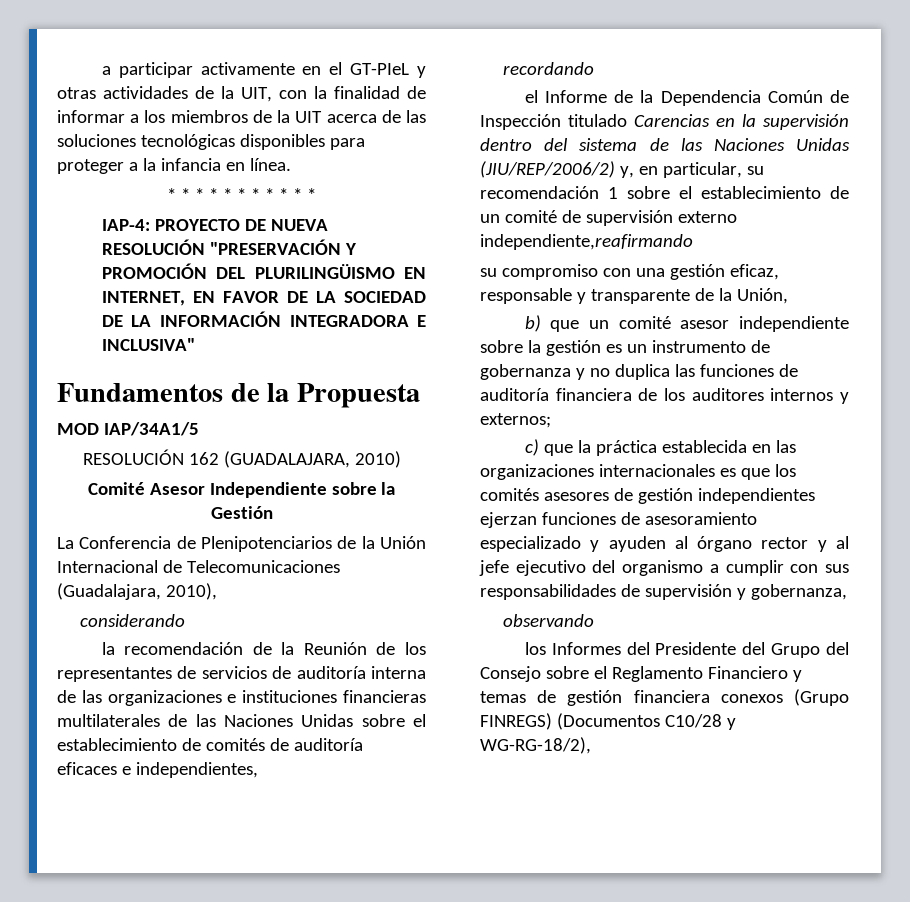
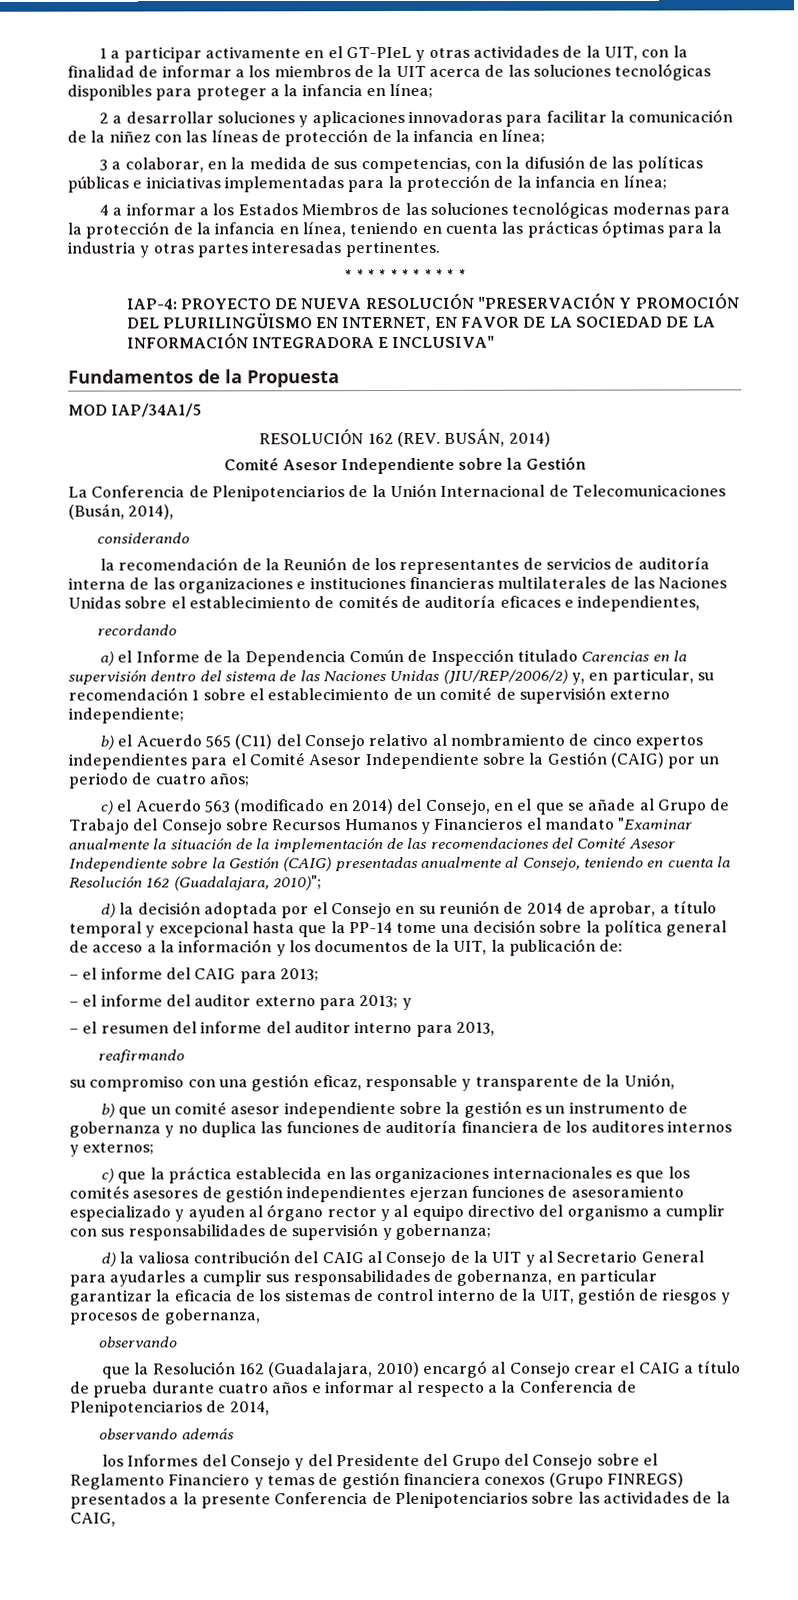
(101, 70) none -> [99,47,108,59] 1
[249,158,291,171] línea. -> [389,82,434,99] [99,109,734,128] [67,128,545,147] [99,155,703,174] [67,174,667,193] [99,201,730,219] [67,220,723,239] [67,240,440,258] línea; // 2 a desarrollar soluciones y aplicaciones innovadoras para facilitar la comunicación de la niñez con las líneas de protección de la infancia en línea; // 3 a colaborar, en la medida de sus competencias, con la difusión de las políticas públicas e iniciativas implementadas para la protección de la infancia en línea; // 4 a informar a los Estados Miembros de las soluciones tecnológicas modernas para la protección de la infancia en línea, teniendo en cuenta las prácticas óptimas para la industria y otras partes interesadas pertinentes.
[223,451,401,468] (GUADALAJARA, 2010) -> [397,428,551,448] (REV. BUSÁN, 2014)
[57,583,217,600] (Guadalajara, 2010), -> [68,503,175,520] (Busán, 2014),
(594, 68) none -> [100,651,115,666] a)
[480,234,693,250] independiente,reafirmando -> [68,707,184,724] [100,733,703,751] [68,751,719,770] [68,772,249,789] [101,798,731,815] [69,817,694,835] [69,837,676,853] [69,856,731,872] [69,875,322,891] [101,900,717,919] [69,919,728,938] [69,938,624,957] [69,967,319,984] [69,994,412,1011] [69,1020,495,1037] [98,1049,186,1064] independiente; // b) el Acuerdo 565 (C11) del Consejo relativo al nombramiento de cinco expertos independientes para el Comité Asesor Independiente sobre la Gestión (CAIG) por un periodo de cuatro años; // c) el Acuerdo 563 (modificado en 2014) del Consejo, en el que se añade al Grupo de Trabajo del Consejo sobre Recursos Humanos y Financieros el mandato "Examinar anualmente la situación de la implementación de las recomendaciones del Comité Asesor Independiente sobre la Gestión (CAIG) presentadas anualmente al Consejo, teniendo en cuenta la Resolución 162 (Guadalajara, 2010)"; // d) la decisión adoptada por el Consejo en su reunión de 2014 de aprobar, a título temporal y excepcional hasta que la PP-14 tome una decisión sobre la política general de acceso a la información y los documentos de la UIT, la publicación de: // – el informe del CAIG para 2013; // – el informe del auditor externo para 2013; y // – el resumen del informe del auditor interno para 2013, // reafirmando
[479,560,586,576] jefe ejecutivo -> [411,1204,535,1221] equipo directivo
[750,584,847,600] [502,614,594,627] gobernanza, // observando -> [394,1223,491,1241] [101,1250,704,1268] [69,1269,657,1287] [69,1287,730,1306] [69,1308,261,1325] [99,1336,179,1348] [102,1360,742,1379] [70,1380,637,1398] [70,1400,270,1417] [99,1428,235,1440] gobernanza; // d) la valiosa contribución del CAIG al Consejo de la UIT y al Secretario General para ayudarles a cumplir sus responsabilidades de gobernanza, en particular garantizar la eficacia de los sistemas de control interno de la UIT, gestión de riesgos y procesos de gobernanza, // observando // que la Resolución 162 (Guadalajara, 2010) encargó al Consejo crear el CAIG a título de prueba durante cuatro años e informar al respecto a la Conferencia de Plenipotenciarios de 2014, // observando además
(650, 648) none -> [230,1454,333,1471] Consejo y del
[556,713,736,730] [480,737,591,754] (Documentos C10/28 y WG-RG-18/2), -> [70,1491,731,1509] [70,1512,116,1527] presentados a la presente Conferencia de Plenipotenciarios sobre las actividades de la CAIG,

